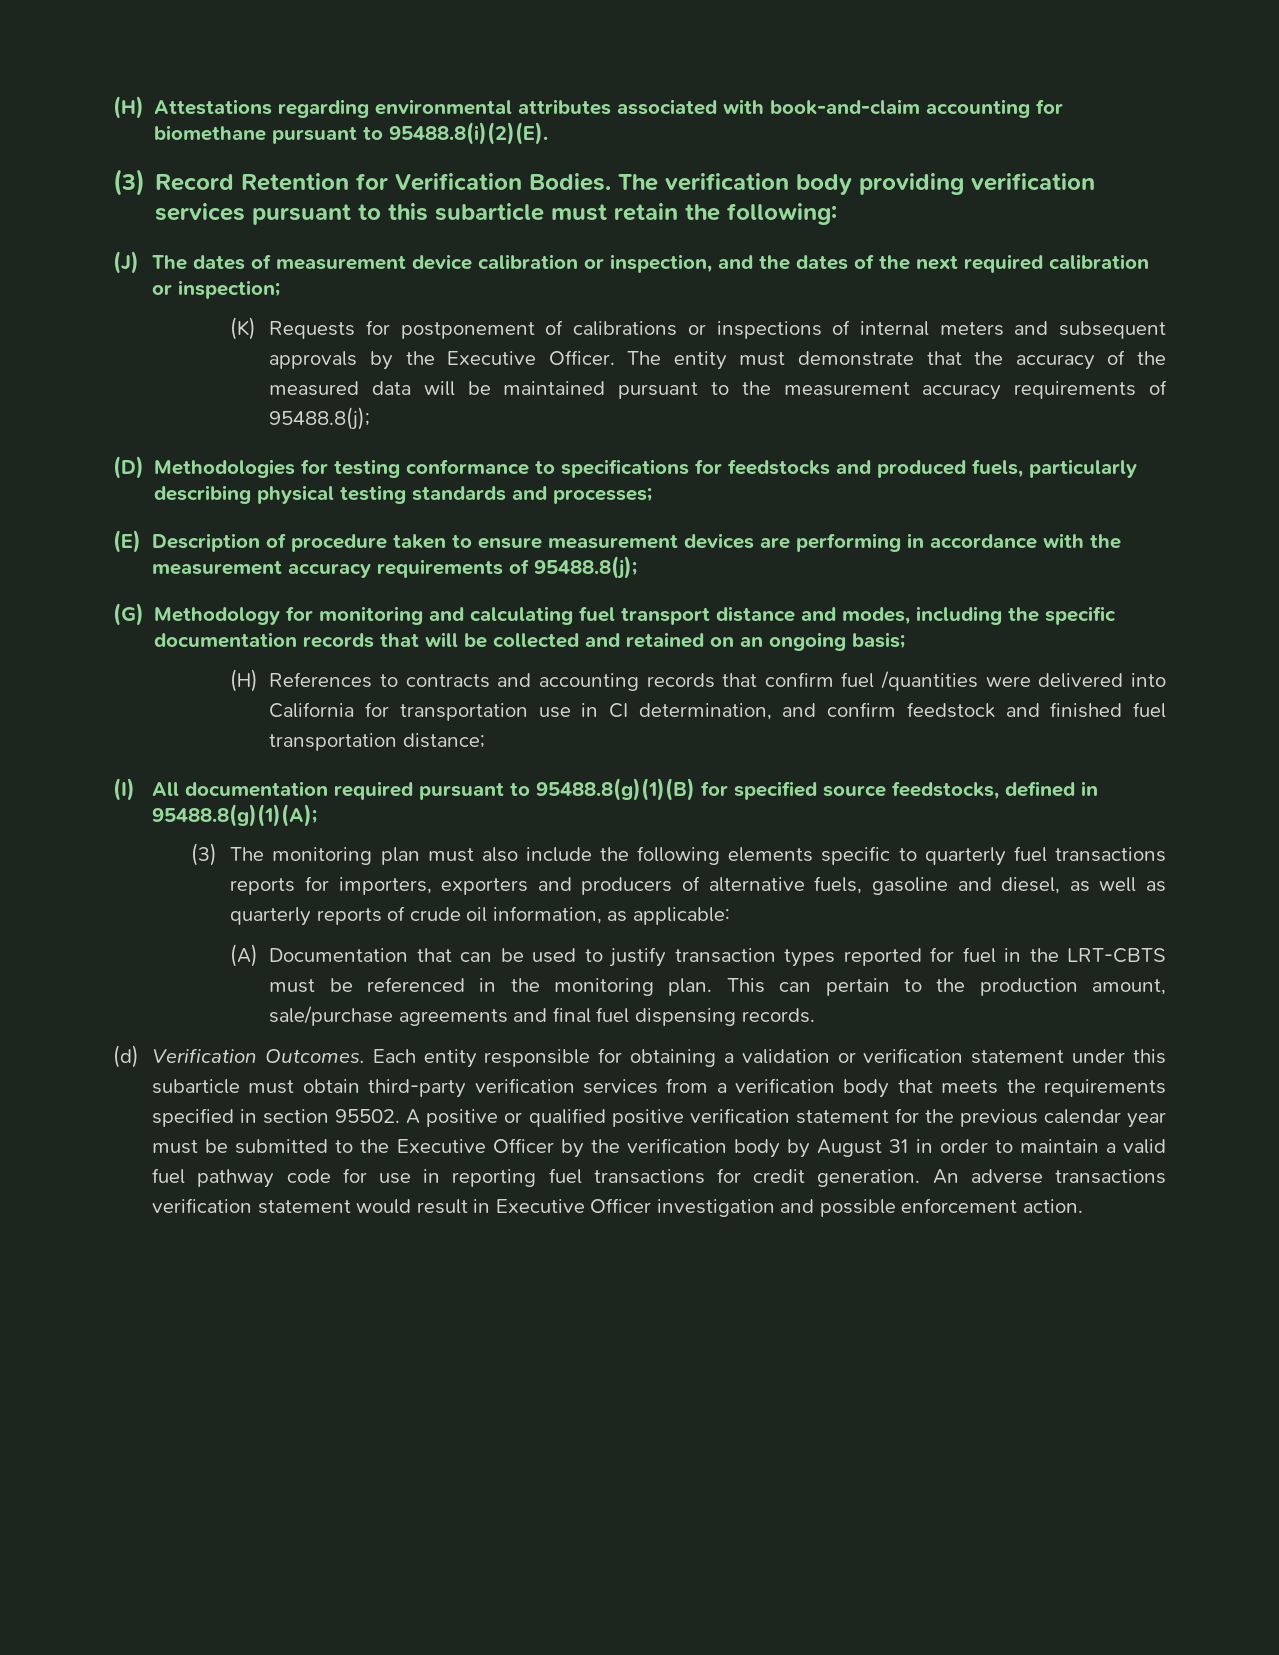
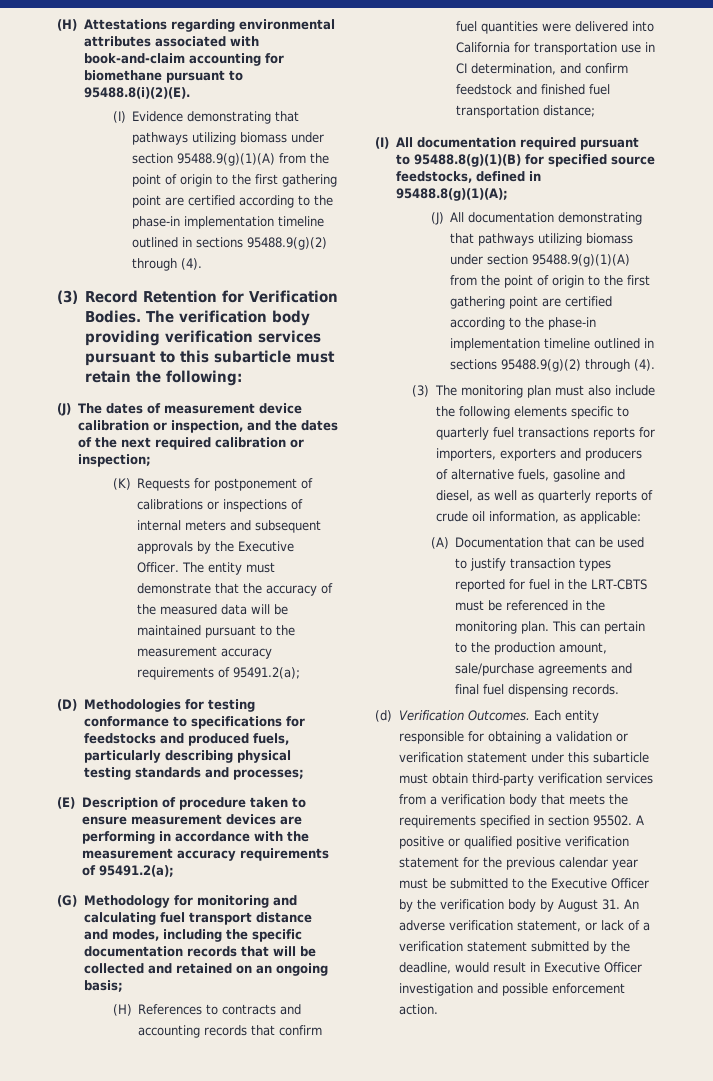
(549, 133) none -> [112,111,300,124] [132,132,325,145] [132,153,330,166] [132,174,338,187] [132,195,334,208] [132,216,325,229] [132,237,328,250] [132,258,203,271] // (I) Evidence demonstrating that pathways utilizing biomass under section 95488.9(g)(1)(A) from the point of origin to the first gathering point are certified according to the phase-in implementation timeline outlined in sections 95488.9(g)(2) through (4).
[269,407,371,430] 95488.8(j); -> [233,667,301,679] 95491.2(a);
[534,556,638,579] 95488.8(j); -> [98,865,174,877] 95491.2(a);
[881,671,979,691] /quantities -> [481,21,539,34] quantities
(318, 815) none -> [430,212,643,225] [450,233,634,246] [450,254,631,267] [450,275,651,288] [450,296,613,309] [450,317,597,330] [450,338,655,351] [450,359,656,372] // (J) All documentation demonstrating that pathways utilizing biomass under section 95488.9(g)(1)(A) from the point of origin to the first gathering point are certified according to the phase-in implementation timeline outlined in sections 95488.9(g)(2) through (4).
[889,1139,1167,1154] [152,1168,1166,1188] [152,1198,351,1214] 31 in order to maintain a valid fuel pathway code for use in reporting fuel transactions for credit generation. An adverse transactions verification statement -> [601,899,639,910] [398,920,650,932] [398,941,630,954] [398,962,451,974] 31. An adverse verification statement, or lack of a verification statement submitted by the deadline,

